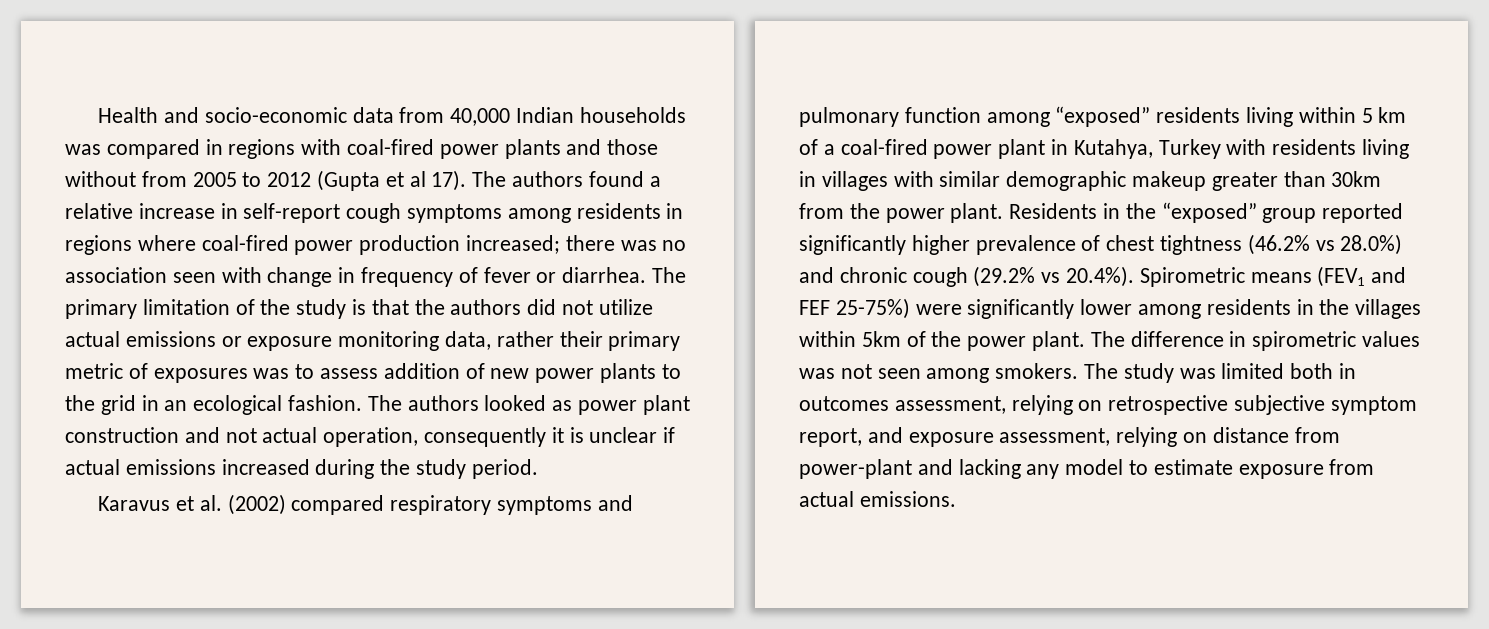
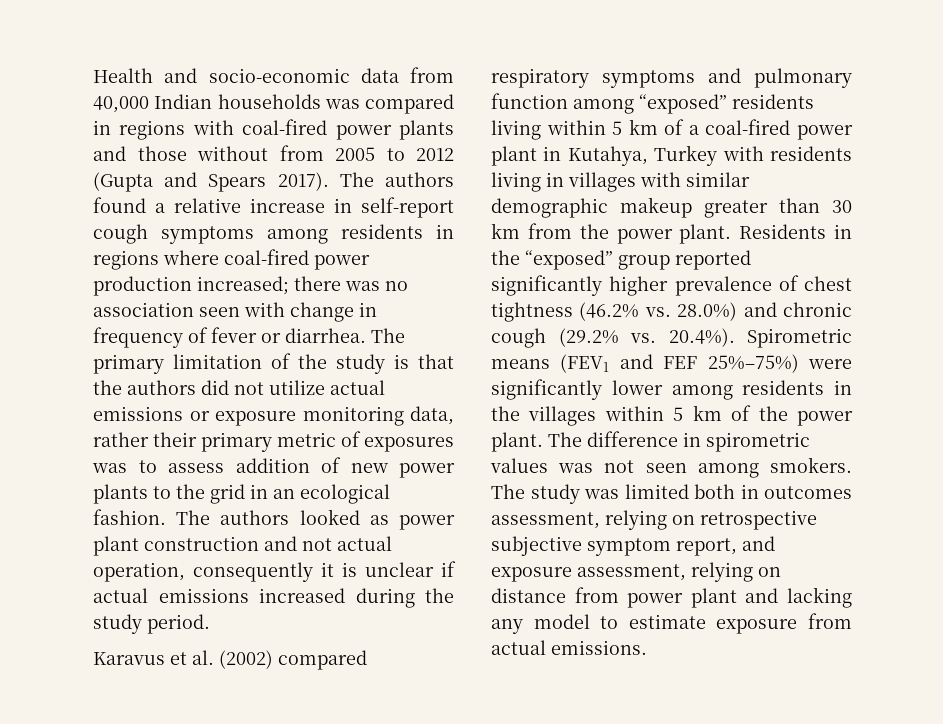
[385,170,467,191] et al 17). -> [164,172,329,192] and Spears 2017).
[1331,171,1382,187] 30km -> [832,200,852,213] [491,223,520,239] 30 km
[1315,240,1335,251] vs -> [644,307,671,317] vs.
[1041,272,1061,283] vs -> [630,333,656,343] vs.
[835,298,910,319] 25-75%) -> [707,354,799,373] 25%–75%)
[861,331,901,347] 5km -> [673,405,722,421] 5 km
[799,459,912,479] power-plant -> [627,588,737,608] power plant

